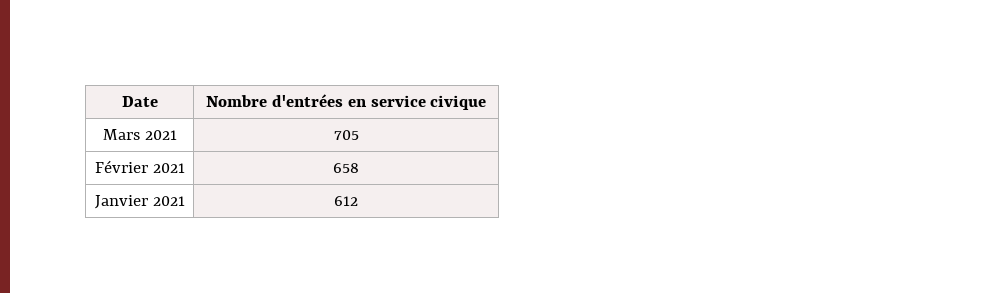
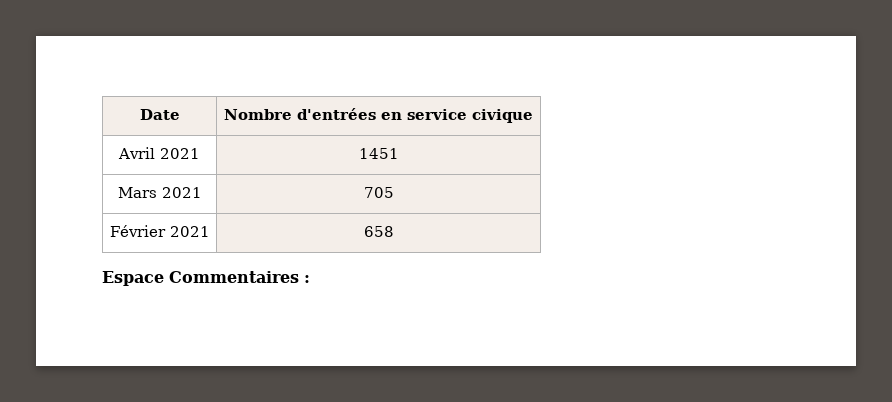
(487, 102) none -> [118,147,200,159] [358,148,399,159] // Avril 2021 | 1451
[94,195,185,209] [334,196,358,206] // Janvier 2021 | 612 -> [102,271,310,286] // Espace Commentaires :

